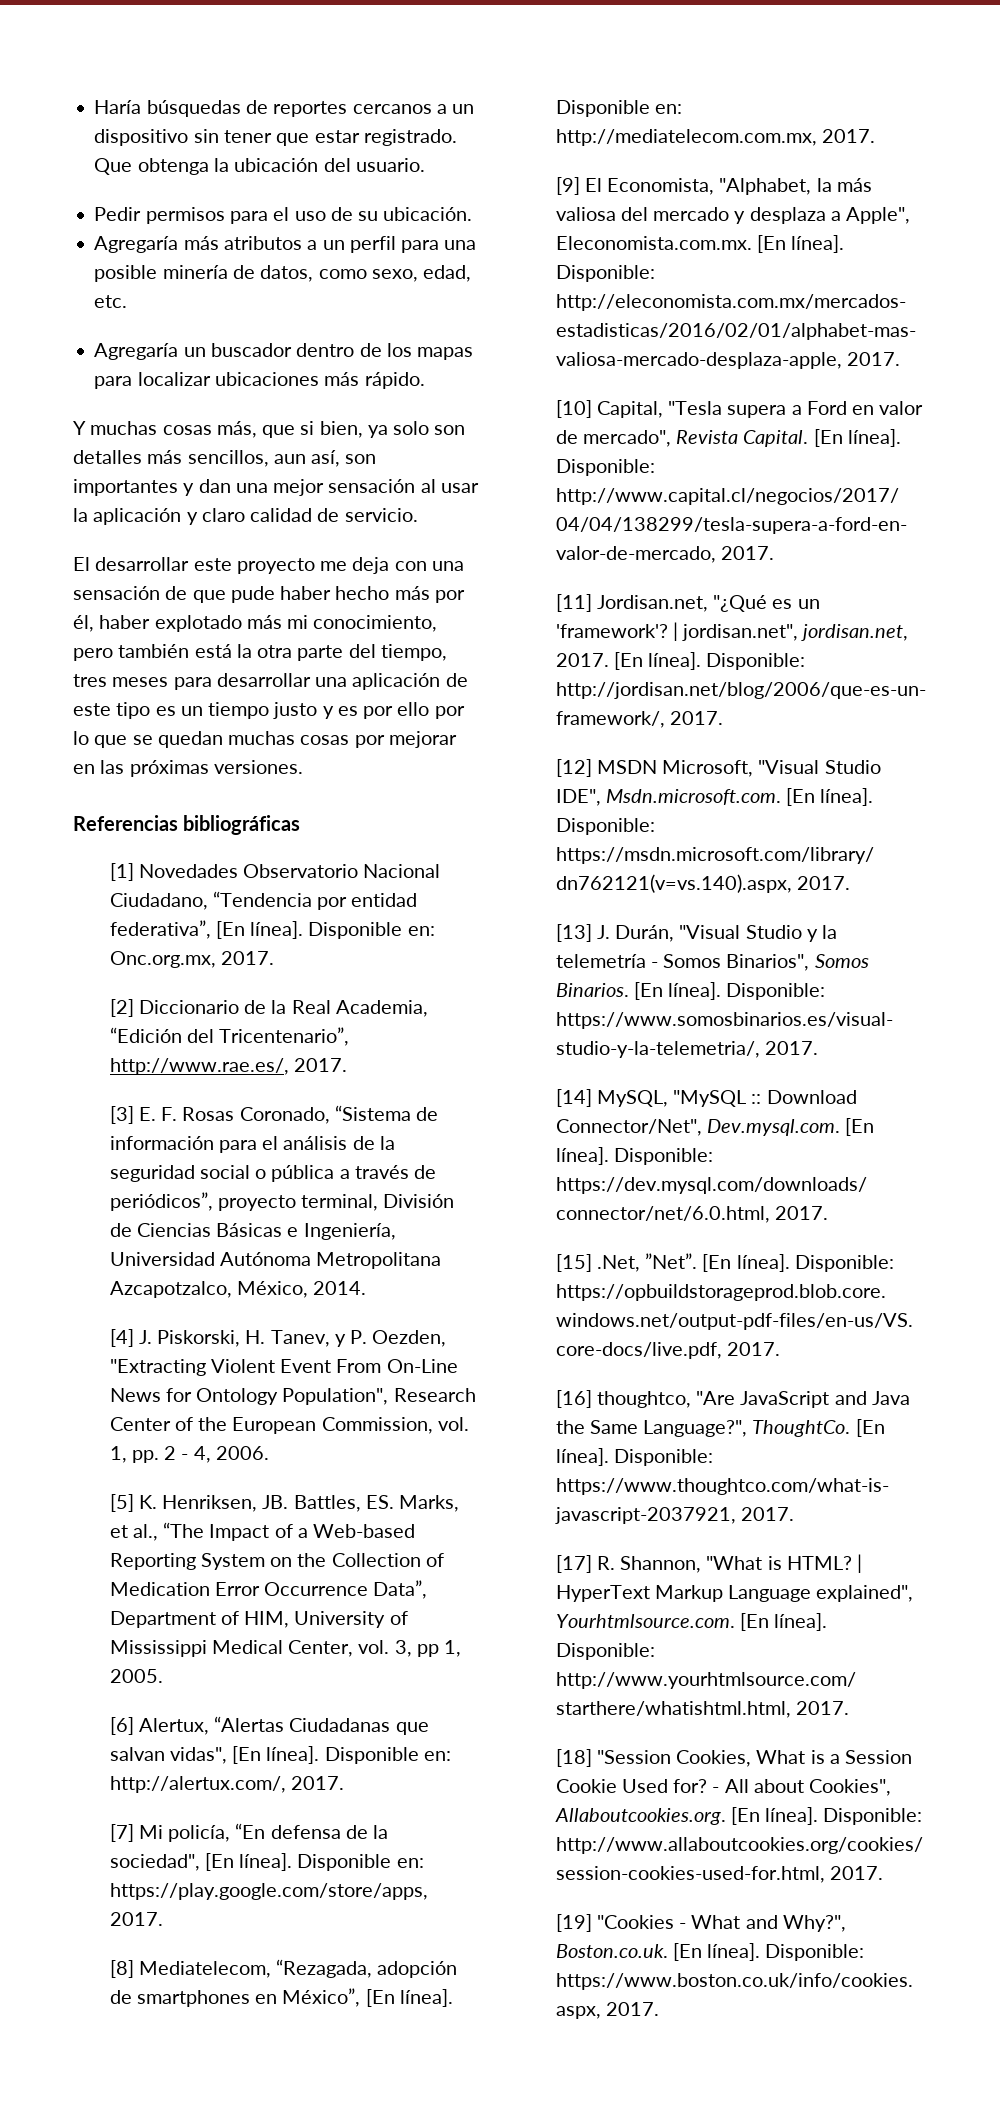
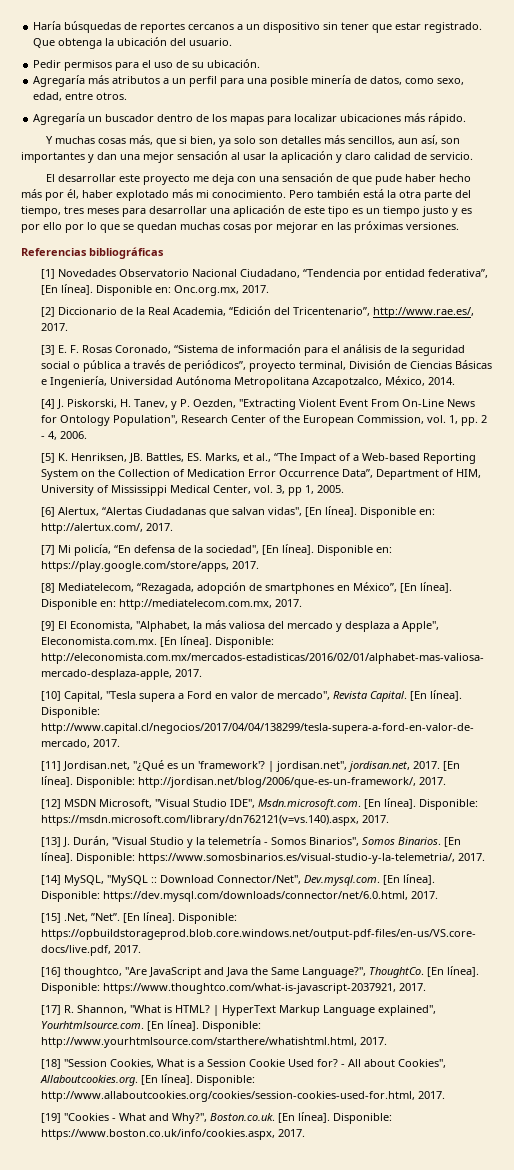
[94,295,128,308] etc. -> [65,92,128,100] entre otros.
[313,615,438,632] [73,648,113,661] conocimiento, pero -> [212,190,314,198] conocimiento. Pero

